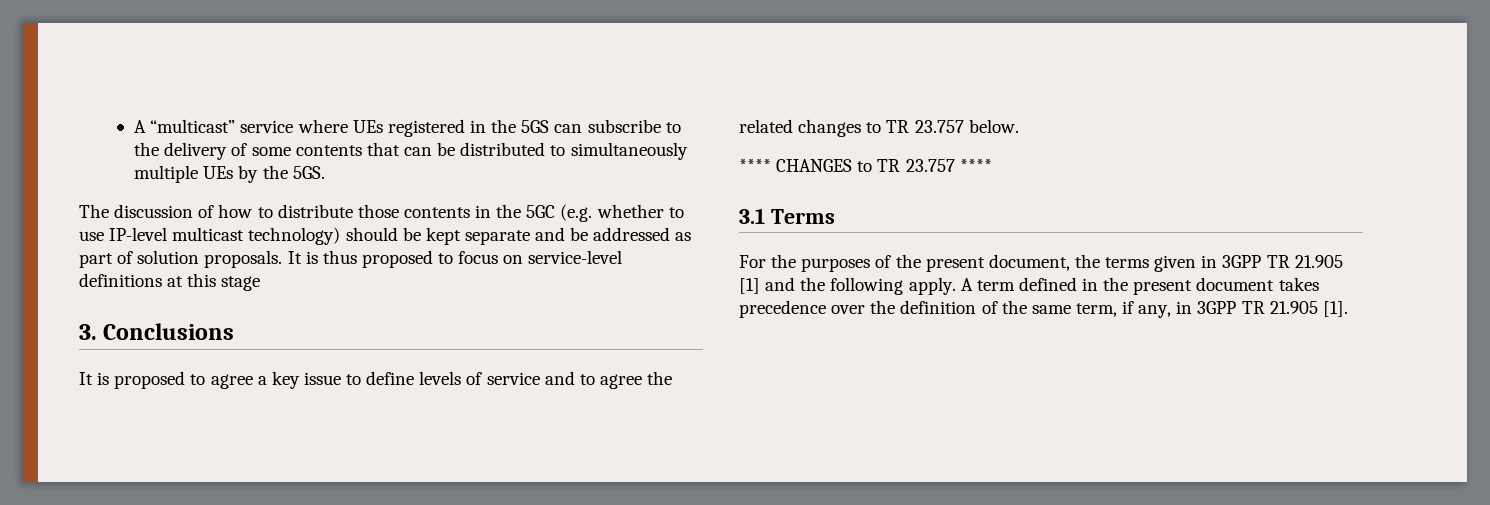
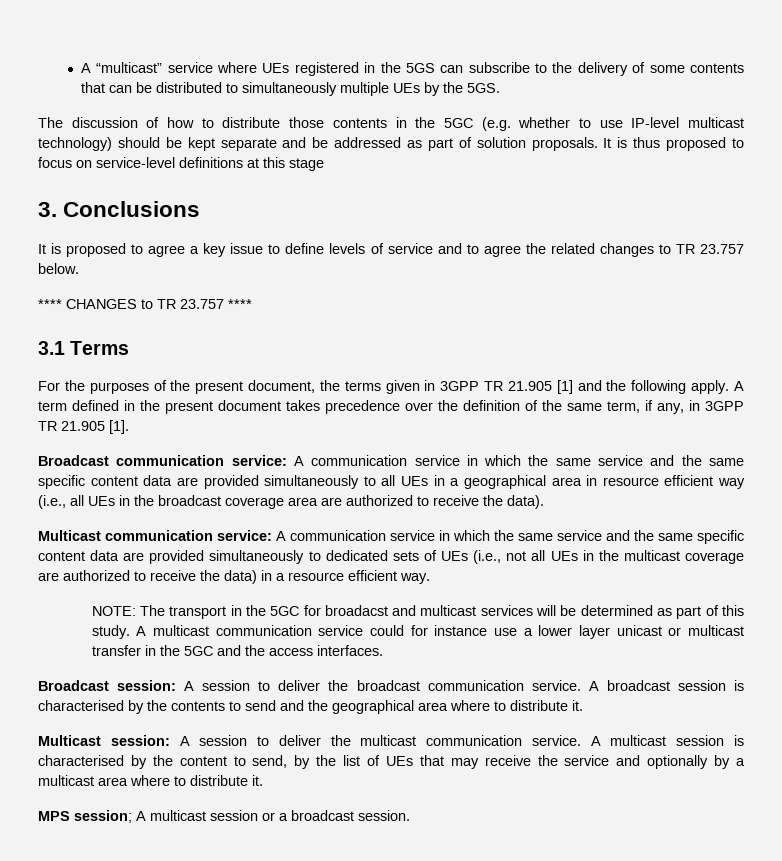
(1348, 309) none -> [38,455,744,466] [38,475,745,489] [38,495,544,509] [38,530,744,544] [38,550,745,564] [38,570,430,584] [91,605,745,619] [91,625,744,639] [91,645,383,656] [38,680,745,691] [38,700,583,714] [38,735,744,746] [38,755,746,769] [38,775,263,786] [38,810,410,823] // Broadcast communication service: A communication service in which the same service and the same specific content data are provided simultaneously to all UEs in a geographical area in resource efficient way (i.e., all UEs in the broadcast coverage area are authorized to receive the data). // Multicast communication service: A communication service in which the same service and the same specific content data are provided simultaneously to dedicated sets of UEs (i.e., not all UEs in the multicast coverage are authorized to receive the data) in a resource efficient way. // NOTE: The transport in the 5GC for broadacst and multicast services will be determined as part of this study. A multicast communication service could for instance use a lower layer unicast or multicast transfer in the 5GC and the access interfaces. // Broadcast session: A session to deliver the broadcast communication service. A broadcast session is characterised by the contents to send and the geographical area where to distribute it. // Multicast session: A session to deliver the multicast communication service. A multicast session is characterised by the content to send, by the list of UEs that may receive the service and optionally by a multicast area where to distribute it. // MPS session; A multicast session or a broadcast session.

